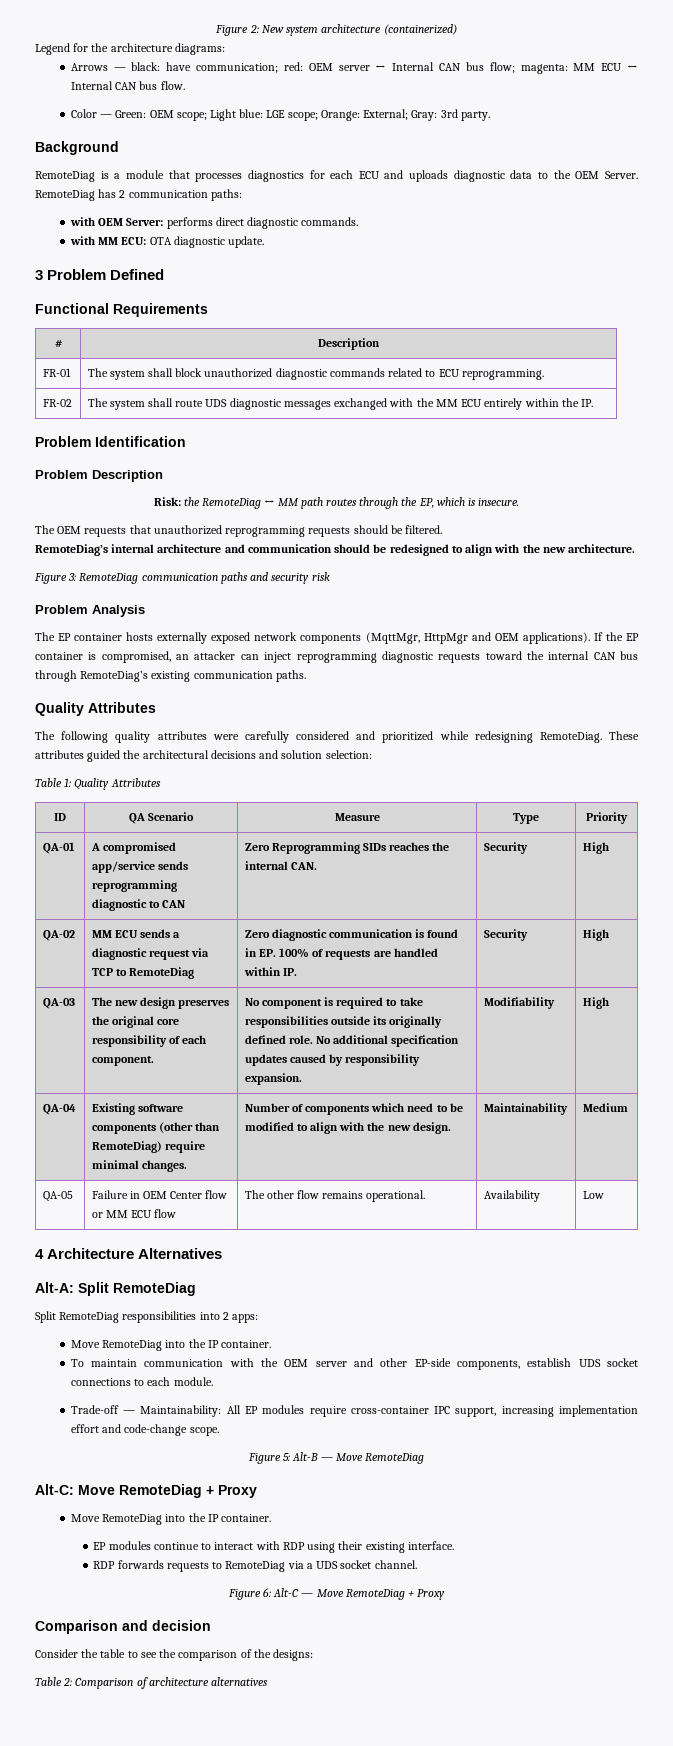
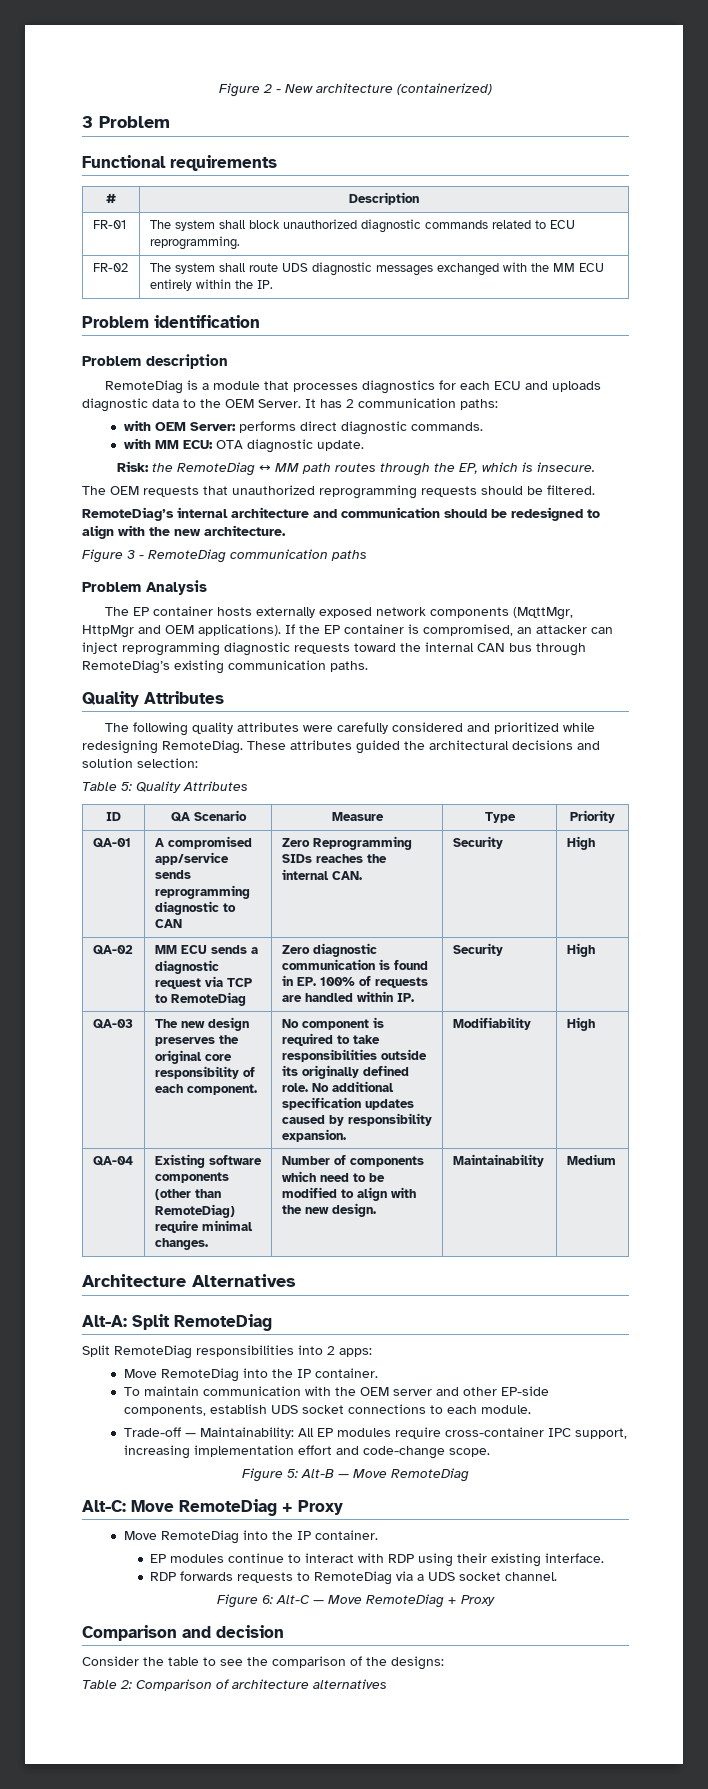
[215,25,319,36] Figure 2: New system -> [219,83,313,97] Figure 2 - New
[35,43,225,55] [70,62,639,74] [70,81,185,90] [70,109,490,121] [35,141,119,155] [35,170,638,182] [35,189,242,201] [69,217,359,229] [69,236,264,248] // Legend for the architecture diagrams: // Arrows — black: have communication; red: OEM server ↔ Internal CAN bus flow; magenta: MM ECU ↔ Internal CAN bus flow. // Color — Green: OEM scope; Light blue: LGE scope; Orange: External; Gray: 3rd party. // Background // RemoteDiag is a module that processes diagnostics for each ECU and uploads diagnostic data to the OEM Server. RemoteDiag has 2 communication paths: // with OEM Server: performs direct diagnostic commands. // with MM ECU: OTA diagnostic update. -> (492, 89) none
[110,269,165,280] Defined -> (170, 122) none
[113,303,208,317] Requirements -> [170,155,277,171] requirements
[95,436,186,447] [35,470,163,482] Identification // Problem Description -> [154,315,260,328] [82,354,228,369] [105,380,602,394] [82,398,498,412] [123,420,483,435] [123,438,364,453] identification // Problem description // RemoteDiag is a module that processes diagnostics for each ECU and uploads diagnostic data to the OEM Server. It has 2 communication paths: // with OEM Server: performs direct diagnostic commands. // with MM ECU: OTA diagnostic update.
[68,573,77,581] 3: -> [127,550,144,559] 3 -
[250,572,330,584] and security risk -> (367, 555) none
[64,778,72,787] 1: -> [121,782,132,791] 5:
[42,1191,73,1202] [91,1190,228,1199] [91,1209,177,1218] [244,1190,426,1202] [483,1190,540,1202] [582,1191,604,1199] [35,1249,44,1259] // QA-05 | Failure in OEM Center flow or MM ECU flow | The other flow remains operational. | Availability | Low // 4 -> (616, 1159) //

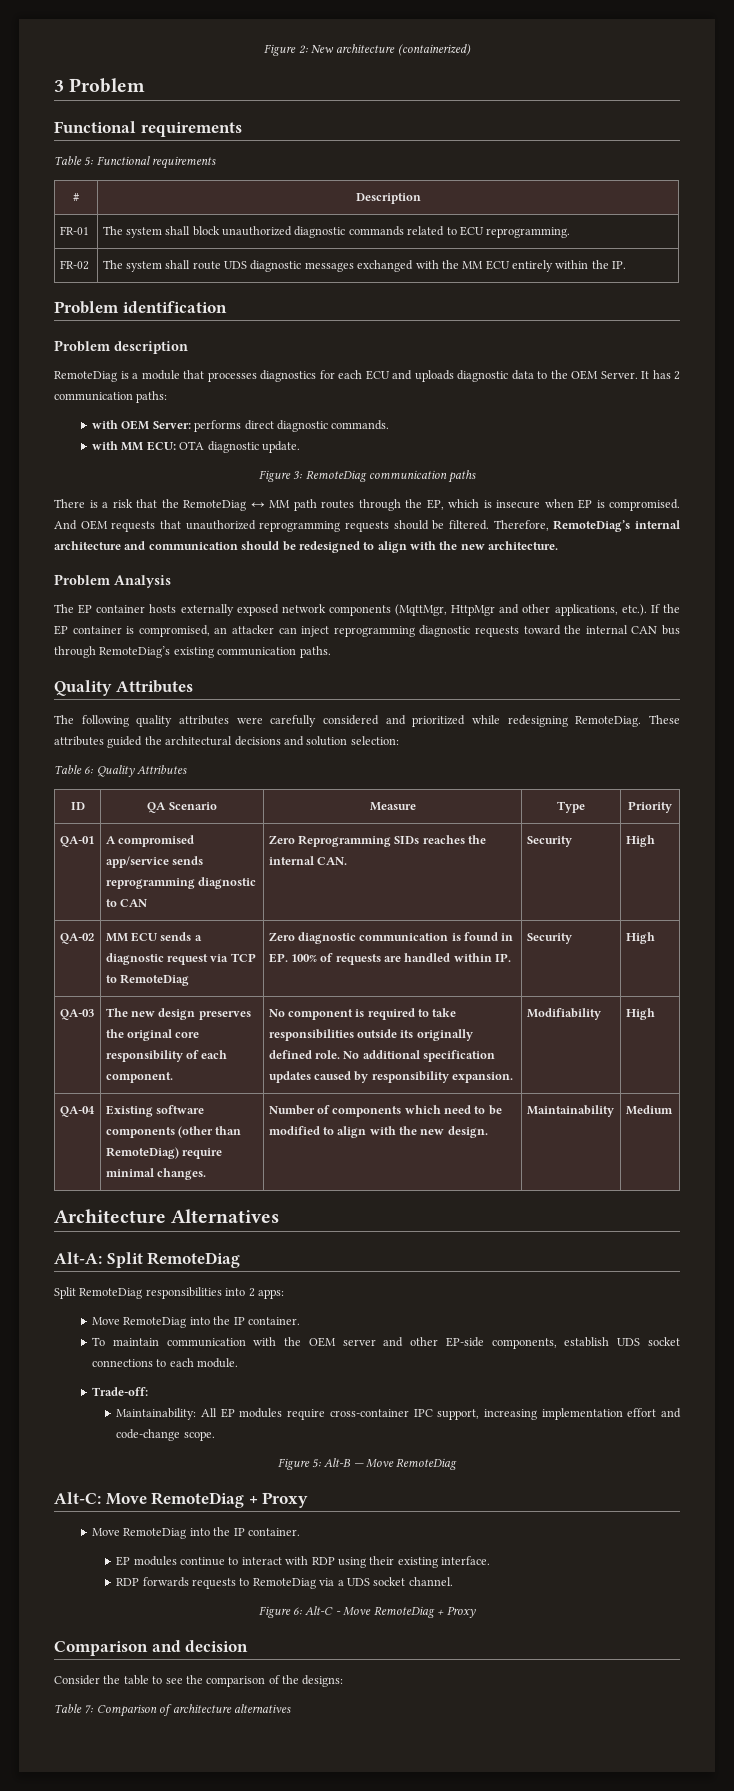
[219,83,281,97] Figure 2 - -> [264,44,308,56] Figure 2:
(277, 163) none -> [54,156,217,169] // Table 5: Functional requirements
[116,461,149,472] Risk: -> [258,470,477,483] [54,499,157,508] Figure 3: RemoteDiag communication paths // There is a risk that
[536,462,595,472] [82,486,106,495] insecure. // The -> [496,499,680,511] [54,520,77,530] insecure when EP is compromised. And
(595, 490) // -> [493,520,549,531] Therefore,
[82,549,367,563] // Figure 3 - RemoteDiag communication paths -> (559, 545) none
[165,624,281,636] OEM applications). -> [522,604,647,616] other applications, etc.).
[121,782,132,791] 5: -> [84,766,94,774] 6:
[123,1427,196,1437] Trade-off — -> [92,1387,149,1396] Trade-off: //
[313,1600,324,1604] — -> [335,1611,341,1615] -
[120,1680,132,1689] 2: -> [84,1705,94,1714] 7:

